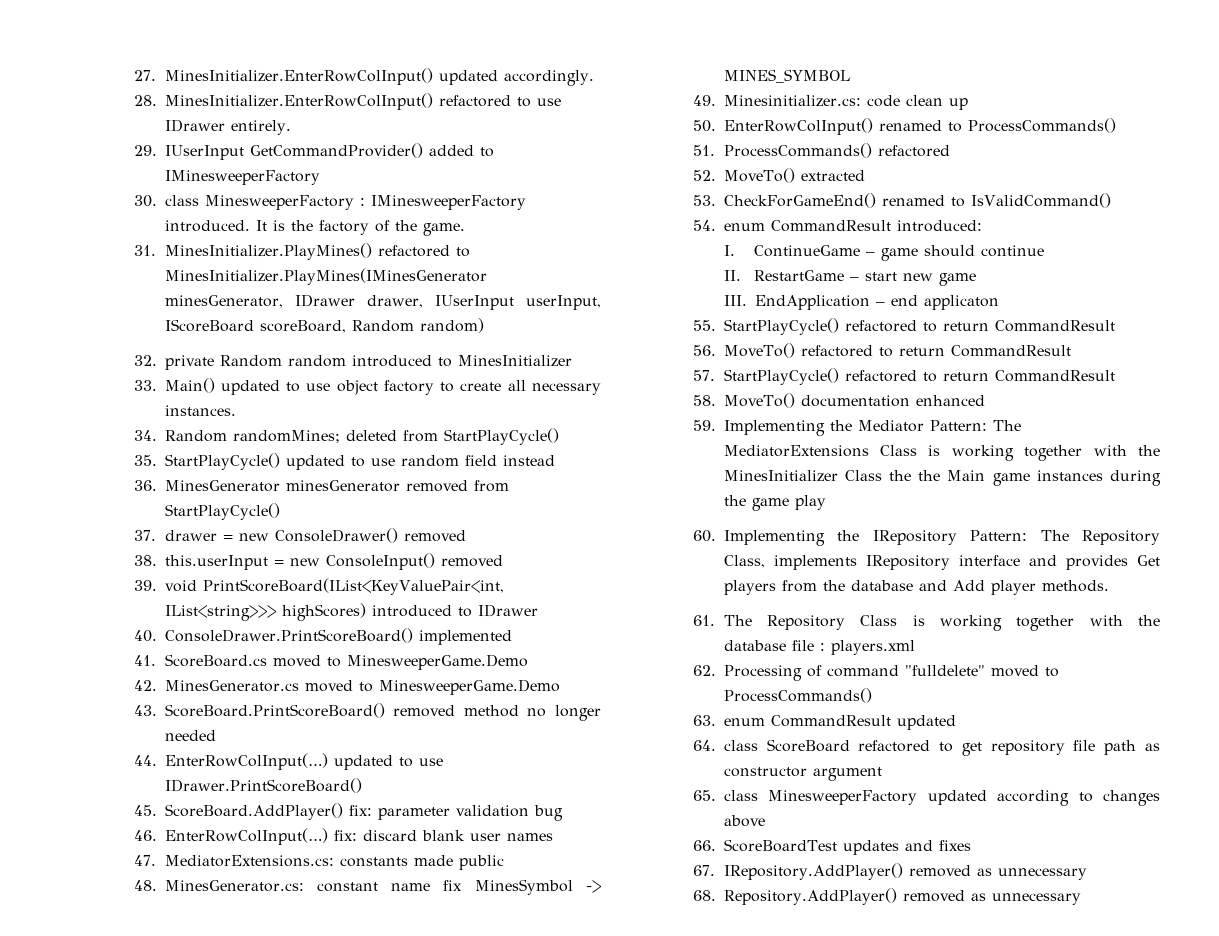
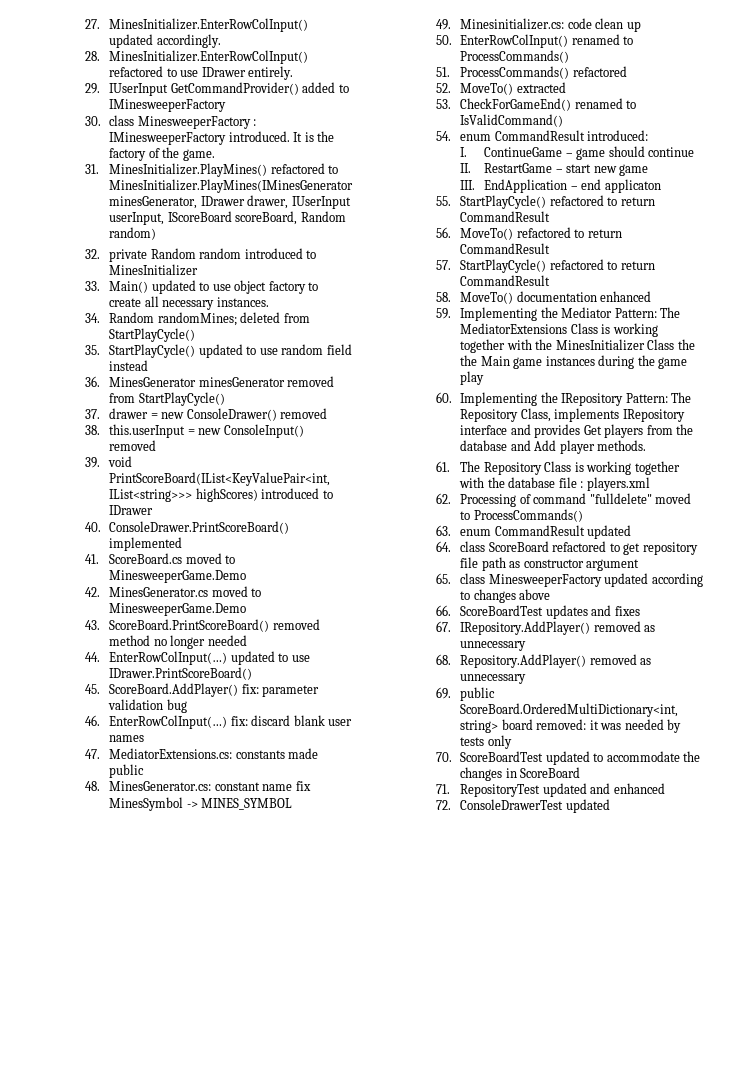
(1081, 899) none -> [436,687,496,701] [460,703,679,717] [460,719,682,733] [460,735,512,749] [436,751,701,765] [460,767,581,781] [436,783,665,797] [436,799,610,813] // 69. public ScoreBoard.OrderedMultiDictionary<int, string> board removed: it was needed by tests only // 70. ScoreBoardTest updated to accommodate the changes in ScoreBoard // 71. RepositoryTest updated and enhanced // 72. ConsoleDrawerTest updated

